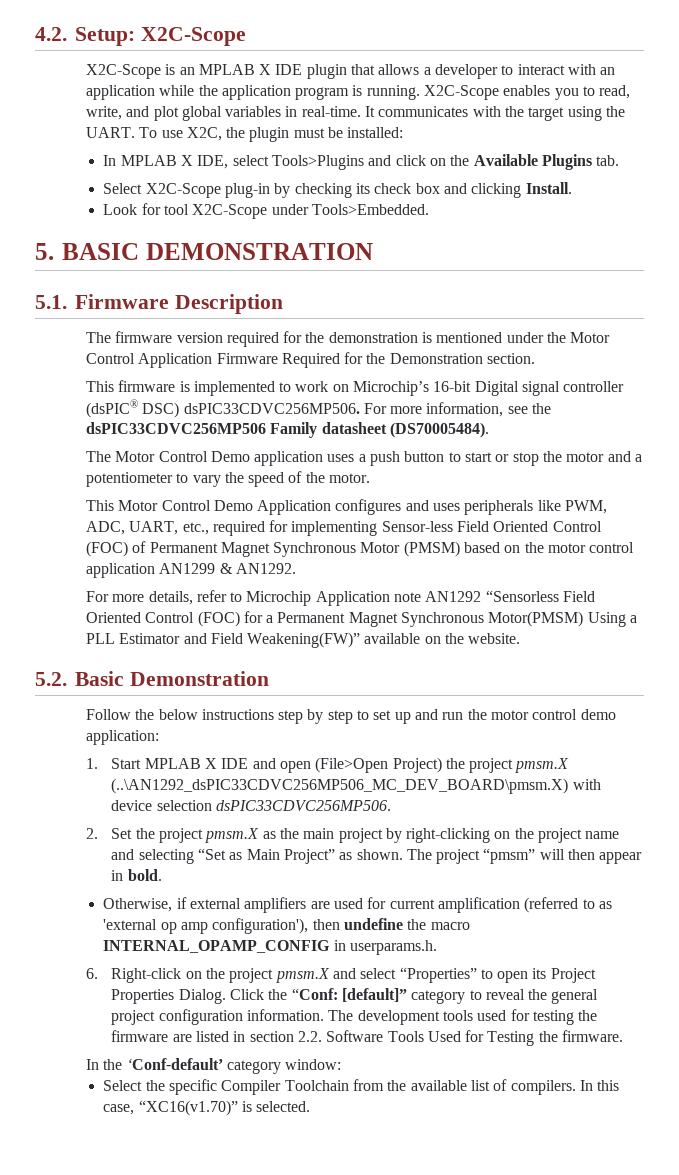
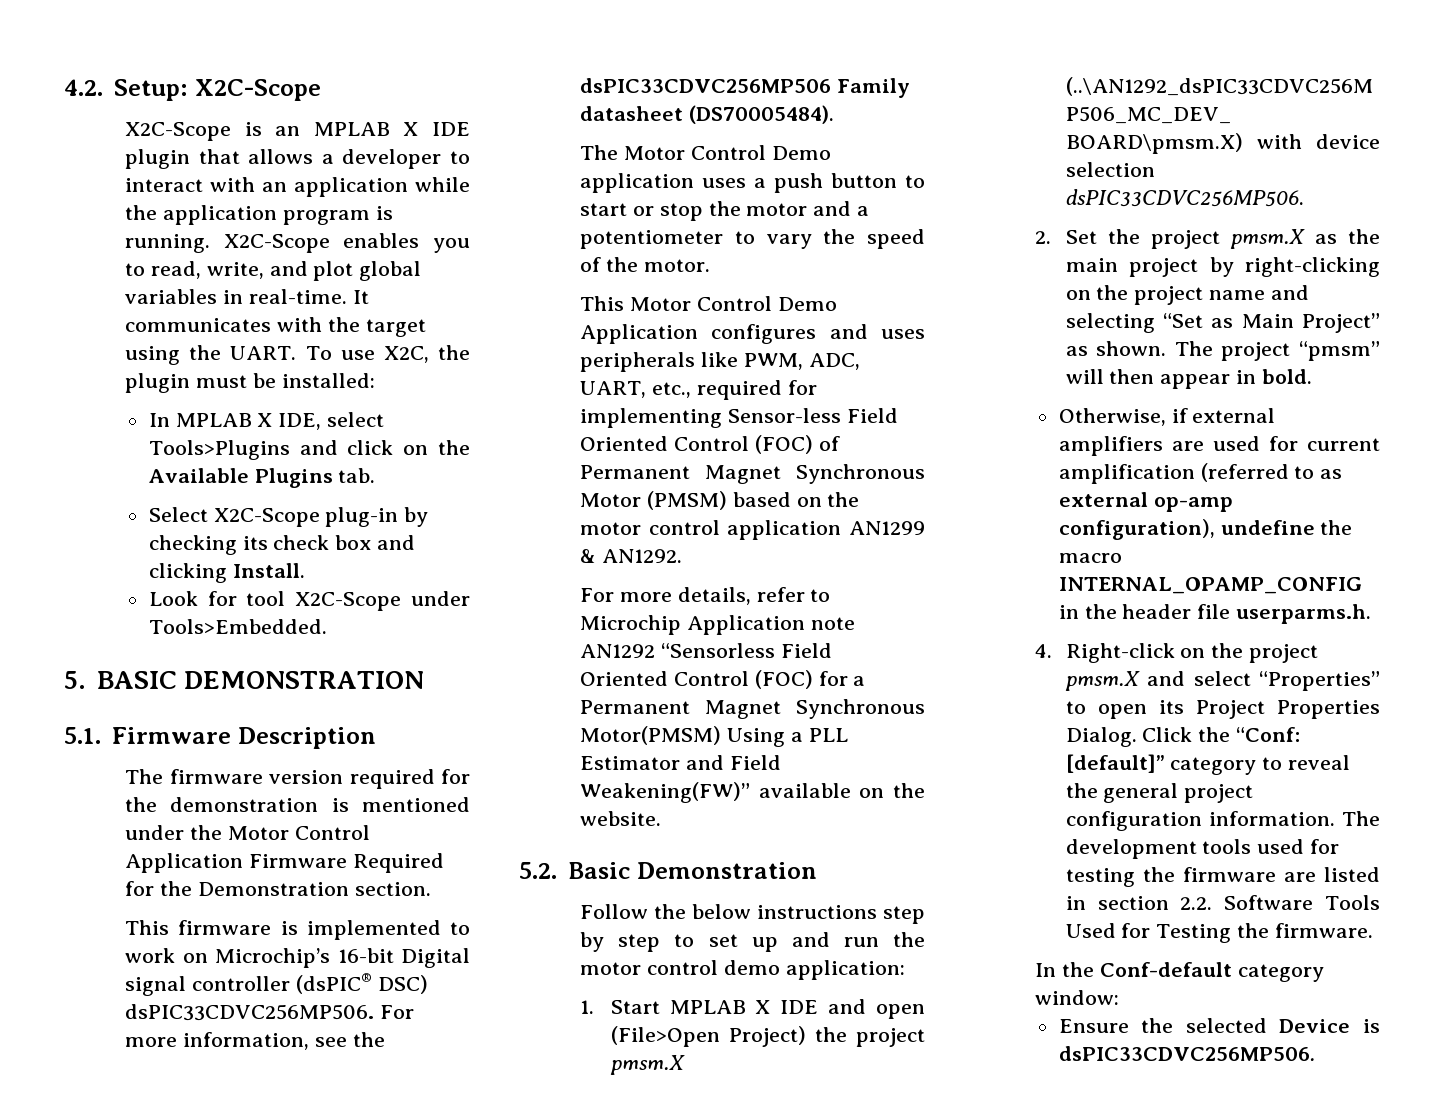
[103,918,340,934] 'external op amp configuration'), then -> [1058,492,1233,512] [1058,519,1215,540] external op-amp configuration),
[350,940,438,955] [85,968,98,979] userparams.h. // 6. -> [1084,604,1371,624] [1035,644,1053,658] the header file userparms.h. // 4.
[126,1058,223,1070] ‘Conf-default’ -> [1099,962,1232,977] Conf-default
[103,1079,620,1095] [103,1100,311,1116] Select the specific Compiler Toolchain from the available list of compilers. In this case, “XC16(v1.70)” is selected. -> [1058,1018,1380,1033] [1058,1046,1315,1061] Ensure the selected Device is dsPIC33CDVC256MP506.

